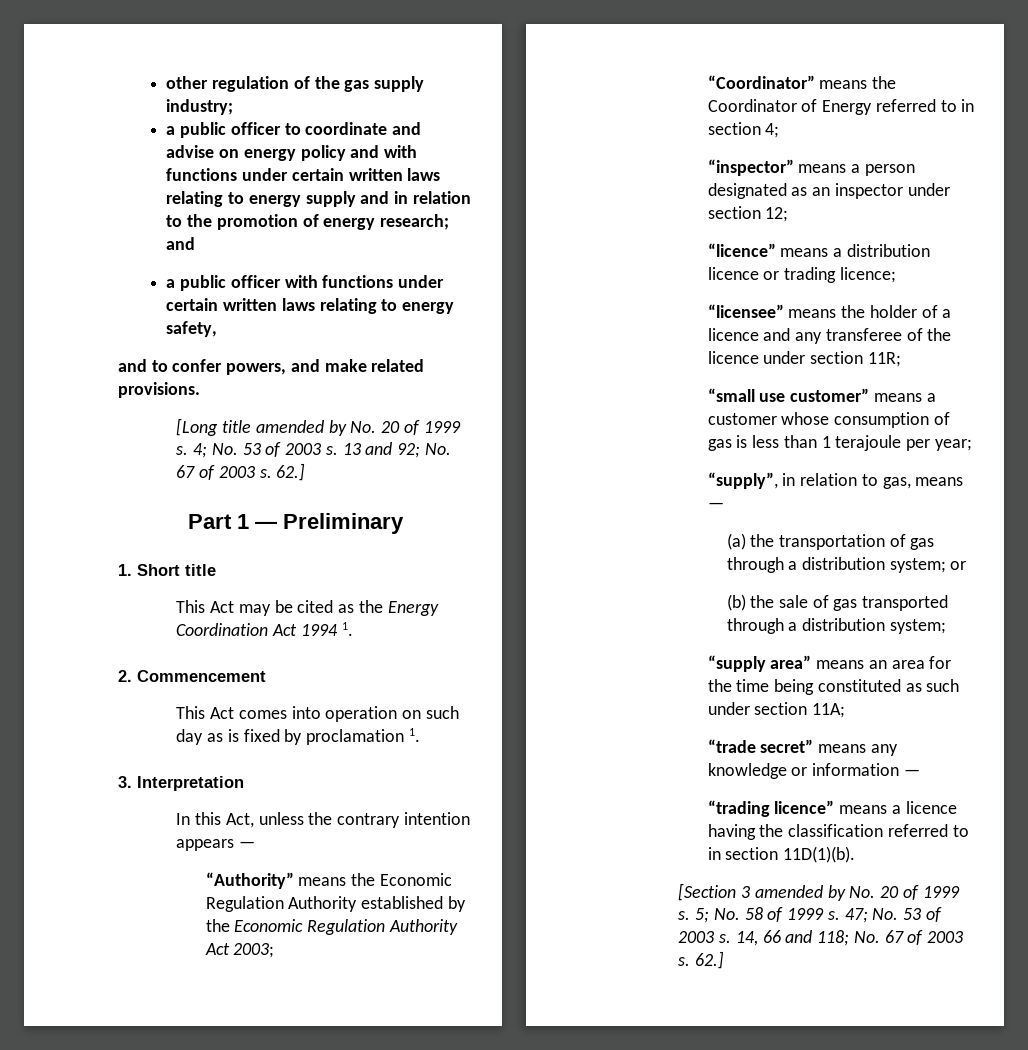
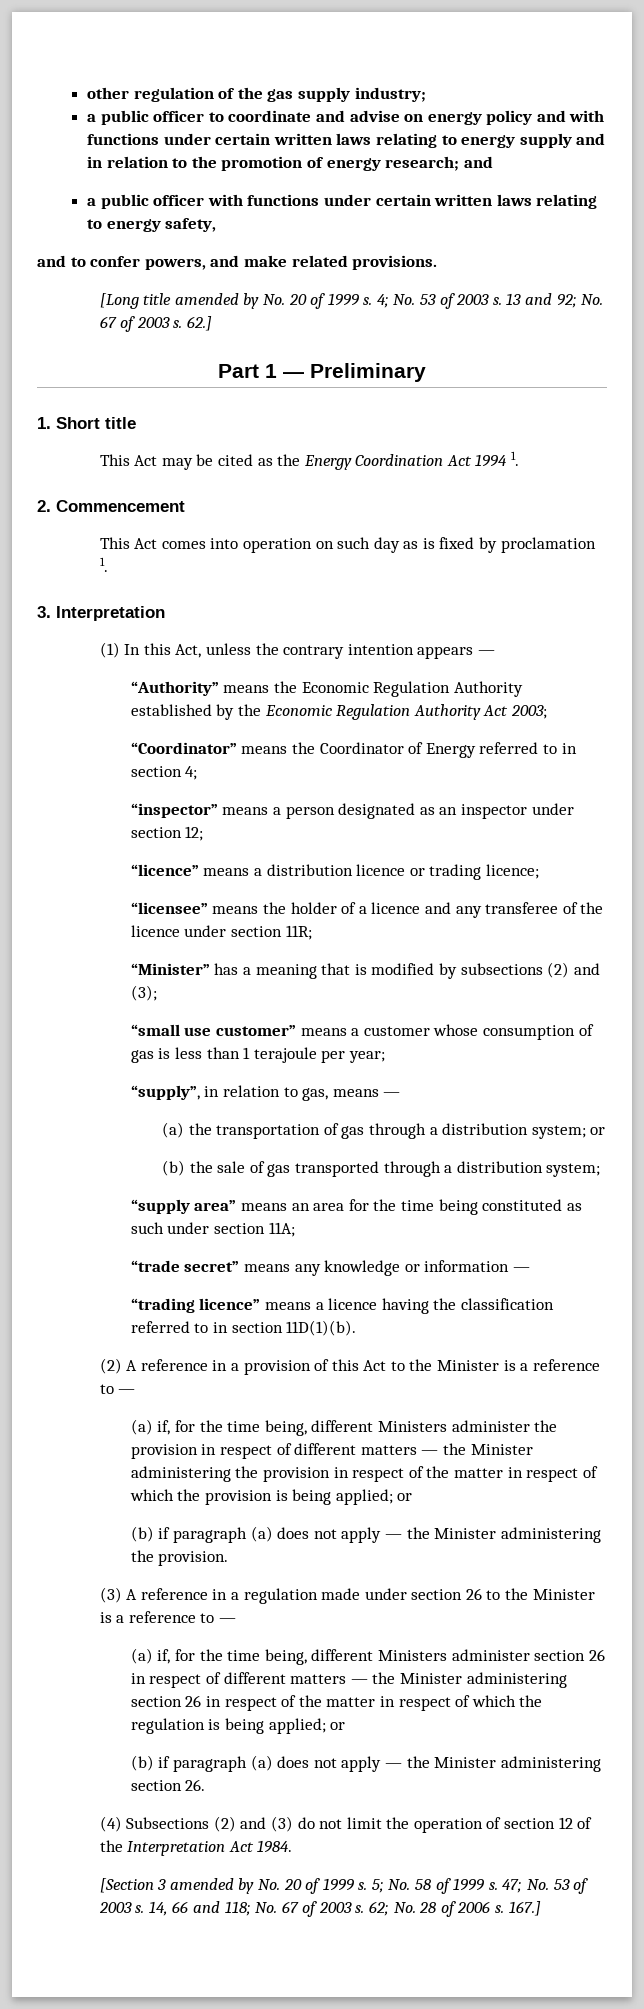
(244, 783) none -> [99,642,120,658] (1)
(901, 359) none -> [130,962,600,979] [130,985,157,1001] // “Minister” has a meaning that is modified by subsections (2) and (3);
(856, 854) none -> [99,1358,600,1375] [99,1384,136,1394] [130,1419,558,1436] [130,1443,533,1459] [130,1466,598,1482] [129,1489,413,1505] [130,1526,601,1543] [130,1550,229,1566] [99,1587,595,1604] [99,1611,236,1623] [130,1648,605,1665] [130,1672,567,1688] [130,1695,543,1711] [130,1718,346,1734] [130,1755,601,1772] [130,1779,206,1791] [99,1816,593,1833] [99,1840,293,1856] // (2) A reference in a provision of this Act to the Minister is a reference to — // (a) if, for the time being, different Ministers administer the provision in respect of different matters — the Minister administering the provision in respect of the matter in respect of which the provision is being applied; or // (b) if paragraph (a) does not apply — the Minister administering the provision. // (3) A reference in a regulation made under section 26 to the Minister is a reference to — // (a) if, for the time being, different Ministers administer section 26 in respect of different matters — the Minister administering section 26 in respect of the matter in respect of which the regulation is being applied; or // (b) if paragraph (a) does not apply — the Minister administering section 26. // (4) Subsections (2) and (3) do not limit the operation of section 12 of the Interpretation Act 1984.
[695,951,725,969] 62.] -> [369,1901,541,1917] 62; No. 28 of 2006 s. 167.]

